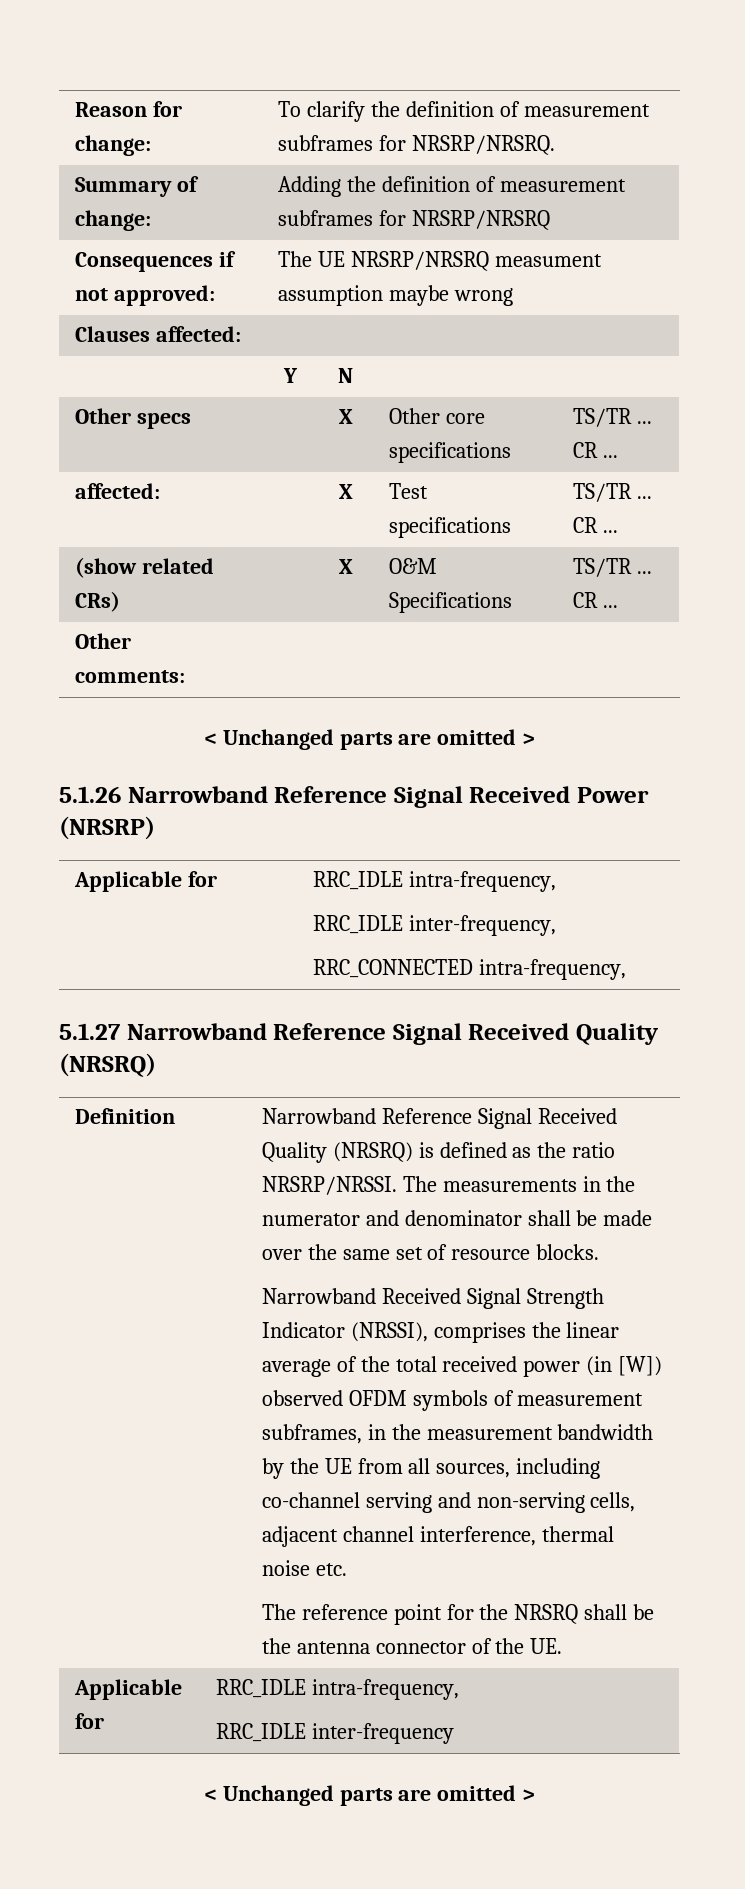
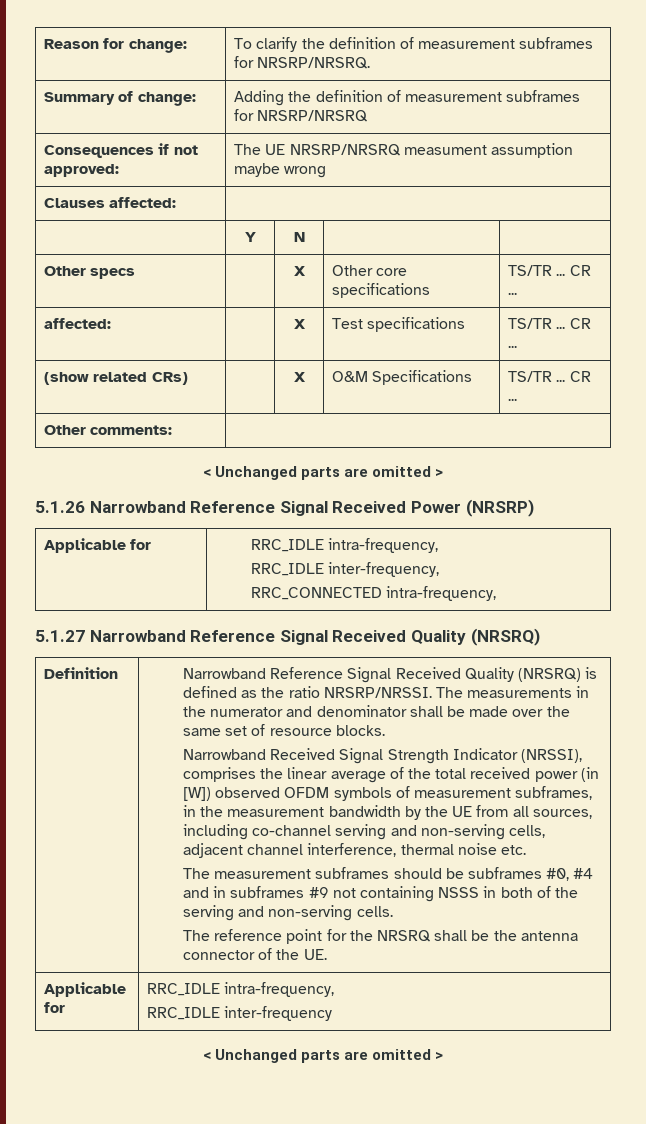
(347, 1569) none -> [183,867,594,881] [183,886,578,902] [183,905,393,921] // The measurement subframes should be subframes #0, #4 and in subframes #9 not containing NSSS in both of the serving and non-serving cells.

